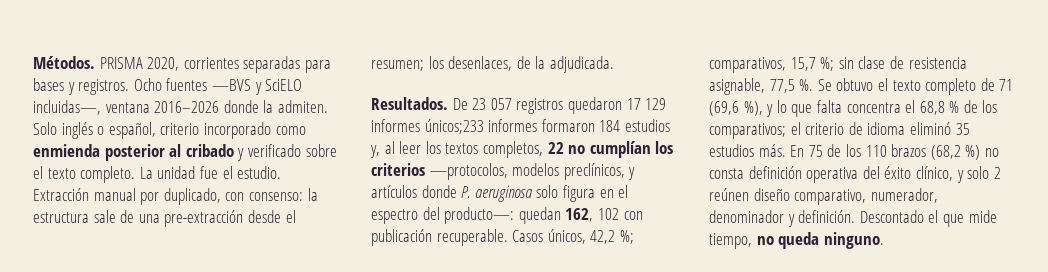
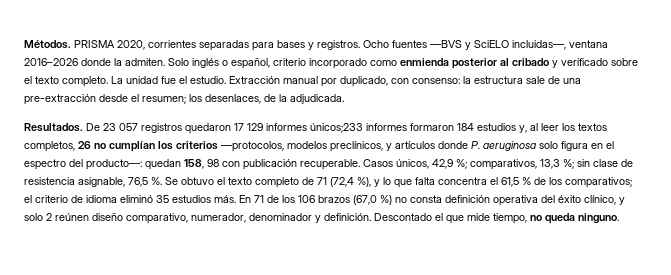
[547,142,564,154] 22 -> [78,141,91,149] 26
[565,208,619,222] 162, 102 -> [184,159,219,169] 158, 98
[590,230,616,244] 42,2 -> [432,159,453,169] 42,9
[790,57,816,71] 15,7 -> [540,159,560,169] 13,3
[769,79,795,93] 77,5 -> [128,177,148,187] 76,5
[709,101,739,116] (69,6 -> [330,177,354,187] (72,4
[919,101,945,115] 68,8 -> [501,177,519,187] 61,5
[808,144,961,160] 75 de los 110 brazos (68,2 -> [254,195,377,205] 71 de los 106 brazos (67,0

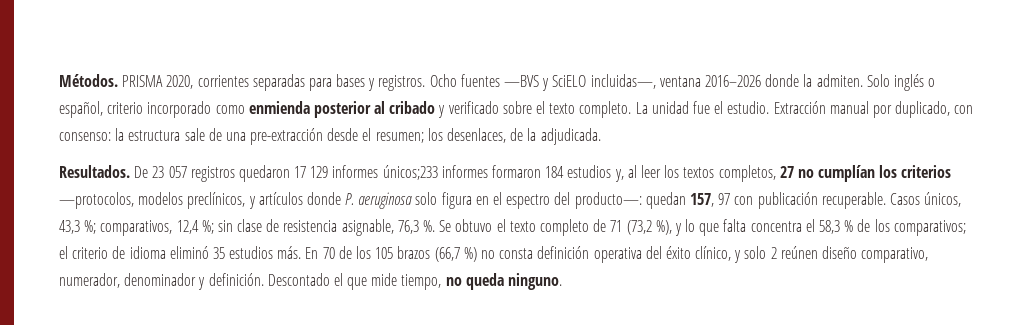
[78,141,91,149] 26 -> [779,166,794,178] 27
[184,159,219,169] 158, 98 -> [689,193,731,207] 157, 97
[432,159,453,169] 42,9 -> [59,220,80,234] 43,3
[540,159,560,169] 13,3 -> [176,220,199,234] 12,4
[128,177,148,187] 76,5 -> [397,220,419,234] 76,3
[330,177,354,187] (72,4 -> [626,220,652,235] (73,2
[501,177,519,187] 61,5 -> [818,220,840,234] 58,3
[254,195,377,205] 71 de los 106 brazos (67,0 -> [322,246,460,262] 70 de los 105 brazos (66,7

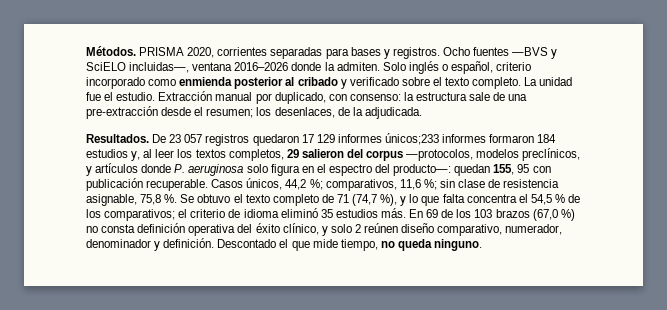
[779,165,952,182] 27 no cumplían los criterios -> [286,149,404,161] 29 salieron del corpus
[689,193,731,207] 157, 97 -> [493,164,530,175] 155, 95
[59,220,80,234] 43,3 -> [285,179,307,190] 44,2
[176,220,199,234] 12,4 -> [399,179,421,190] 11,6
[397,220,419,234] 76,3 -> [140,194,162,205] 75,8
[626,220,652,235] (73,2 -> [352,194,378,206] (74,7
[818,220,840,234] 58,3 -> [530,194,552,205] 54,5
[322,246,460,262] 70 de los 105 brazos (66,7 -> [426,209,558,221] 69 de los 103 brazos (67,0

